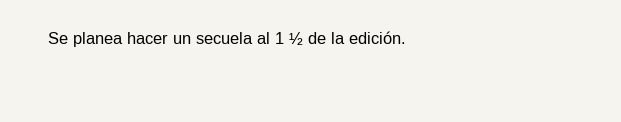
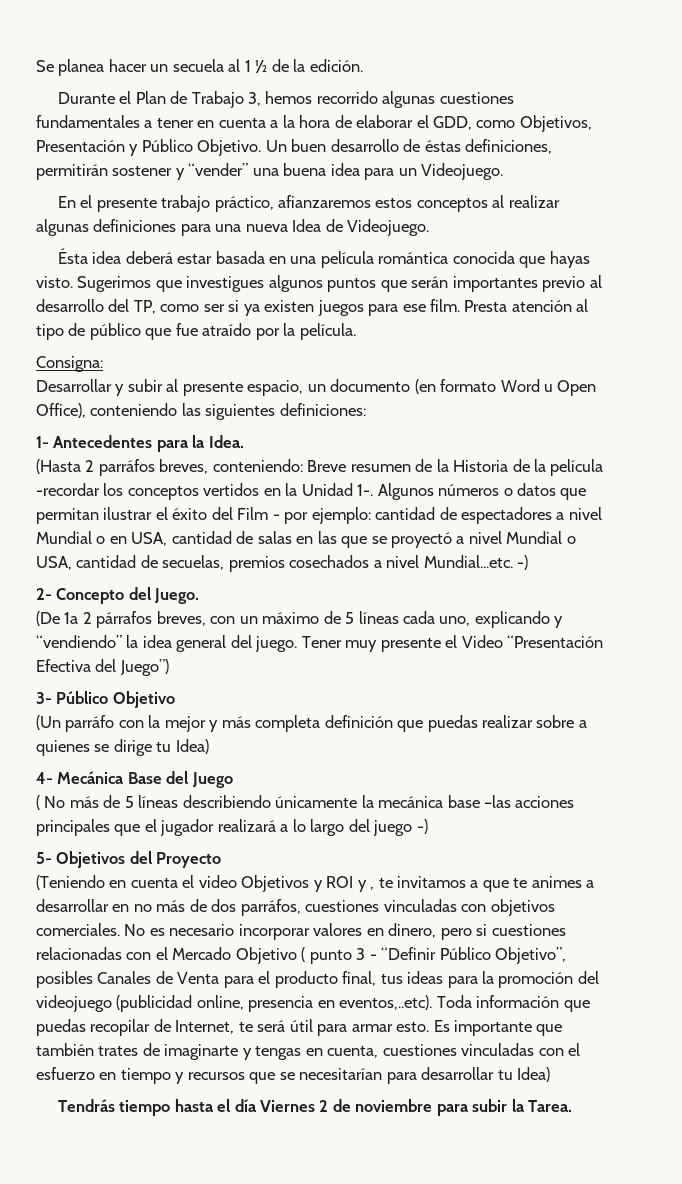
(406, 37) none -> [57,91,514,108] [36,115,592,132] [36,139,553,156] [36,163,504,180] [57,195,560,212] [36,219,430,236] [57,248,590,268] [36,275,602,292] [36,299,589,316] [36,323,356,340] [36,356,103,372] [36,379,597,396] [36,403,366,420] [36,435,244,452] [36,459,604,476] [36,483,587,500] [36,507,602,524] [36,531,576,548] [36,555,529,572] [36,587,200,604] [36,611,564,628] [36,635,604,652] [36,659,169,676] [36,691,175,708] [36,715,587,732] [36,739,209,756] [36,771,233,788] [36,795,575,810] [36,819,428,836] [36,851,222,868] [36,875,595,892] [36,899,555,916] [36,923,566,940] [36,947,567,964] [36,971,599,988] [36,995,590,1012] [36,1019,563,1036] [36,1043,581,1060] [36,1067,551,1084] [57,1099,573,1116] // Durante el Plan de Trabajo 3, hemos recorrido algunas cuestiones fundamentales a tener en cuenta a la hora de elaborar el GDD, como Objetivos, Presentación y Público Objetivo. Un buen desarrollo de éstas definiciones, permitirán sostener y “vender” una buena idea para un Videojuego. // En el presente trabajo práctico, afianzaremos estos conceptos al realizar algunas definiciones para una nueva Idea de Videojuego. // Ésta idea deberá estar basada en una película romántica conocida que hayas visto. Sugerimos que investigues algunos puntos que serán importantes previo al desarrollo del TP, como ser si ya existen juegos para ese film. Presta atención al tipo de público que fue atraído por la película. // Consigna: // Desarrollar y subir al presente espacio, un documento (en formato Word u Open Office), conteniendo las siguientes definiciones: // 1- Antecedentes para la Idea. // (Hasta 2 parráfos breves, conteniendo: Breve resumen de la Historia de la película -recordar los conceptos vertidos en la Unidad 1-. Algunos números o datos que permitan ilustrar el éxito del Film - por ejemplo: cantidad de espectadores a nivel Mundial o en USA, cantidad de salas en las que se proyectó a nivel Mundial o USA, cantidad de secuelas, premios cosechados a nivel Mundial...etc. -) // 2- Concepto del Juego. // (De 1a 2 párrafos breves, con un máximo de 5 líneas cada uno, explicando y “vendiendo” la idea general del juego. Tener muy presente el Video “Presentación Efectiva del Juego”) // 3- Público Objetivo // (Un parráfo con la mejor y más completa definición que puedas realizar sobre a quienes se dirige tu Idea) // 4- Mecánica Base del Juego // ( No más de 5 líneas describiendo únicamente la mecánica base –las acciones principales que el jugador realizará a lo largo del juego -) // 5- Objetivos del Proyecto // (Teniendo en cuenta el video Objetivos y ROI y , te invitamos a que te animes a desarrollar en no más de dos parráfos, cuestiones vinculadas con objetivos comerciales. No es necesario incorporar valores en dinero, pero si cuestiones relacionadas con el Mercado Objetivo ( punto 3 - “Definir Público Objetivo”, posibles Canales de Venta para el producto final, tus ideas para la promoción del videojuego (publicidad online, presencia en eventos,..etc). Toda información que puedas recopilar de Internet, te será útil para armar esto. Es importante que también trates de imaginarte y tengas en cuenta, cuestiones vinculadas con el esfuerzo en tiempo y recursos que se necesitarían para desarrollar tu Idea) // Tendrás tiempo hasta el día Viernes 2 de noviembre para subir la Tarea.

